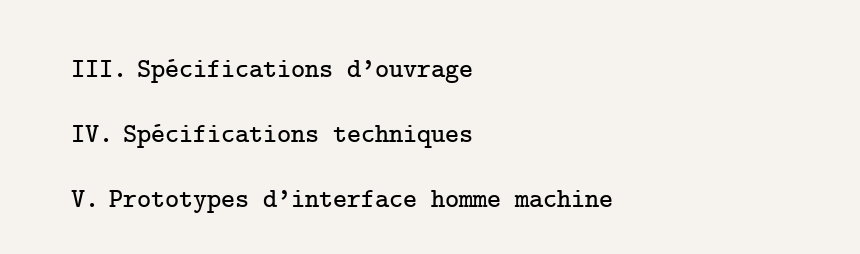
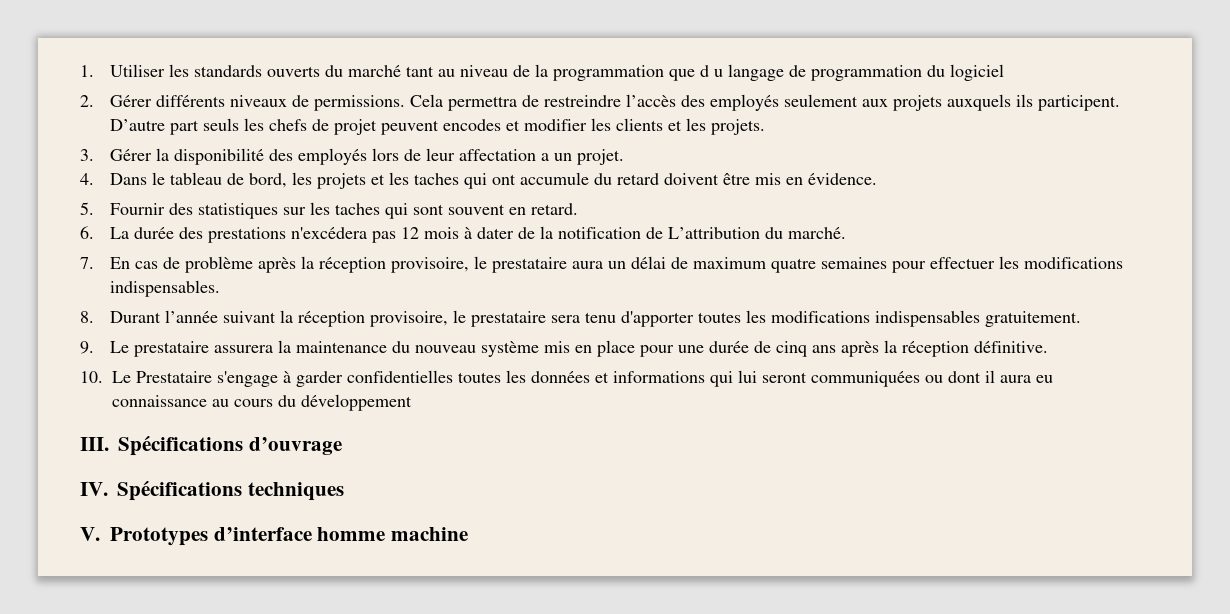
(71, 68) none -> [80,64,1005,81] [80,94,1121,111] [110,118,766,135] [80,148,625,165] [80,172,878,189] [80,202,579,219] [80,226,847,243] [80,256,1124,273] [110,280,221,297] [80,310,1082,327] [80,340,1049,357] [80,370,1053,387] [112,394,412,411] 1. Utiliser les standards ouverts du marché tant au niveau de la programmation que d u langage de programmation du logiciel // 2. Gérer différents niveaux de permissions. Cela permettra de restreindre l’accès des employés seulement aux projets auxquels ils participent. D’autre part seuls les chefs de projet peuvent encodes et modifier les clients et les projets. // 3. Gérer la disponibilité des employés lors de leur affectation a un projet. // 4. Dans le tableau de bord, les projets et les taches qui ont accumule du retard doivent être mis en évidence. // 5. Fournir des statistiques sur les taches qui sont souvent en retard. // 6. La durée des prestations n'excédera pas 12 mois à dater de la notification de L’attribution du marché. // 7. En cas de problème après la réception provisoire, le prestataire aura un délai de maximum quatre semaines pour effectuer les modifications indispensables. // 8. Durant l’année suivant la réception provisoire, le prestataire sera tenu d'apporter toutes les modifications indispensables gratuitement. // 9. Le prestataire assurera la maintenance du nouveau système mis en place pour une durée de cinq ans après la réception définitive. // 10. Le Prestataire s'engage à garder confidentielles toutes les données et informations qui lui seront communiquées ou dont il aura eu connaissance au cours du développement //

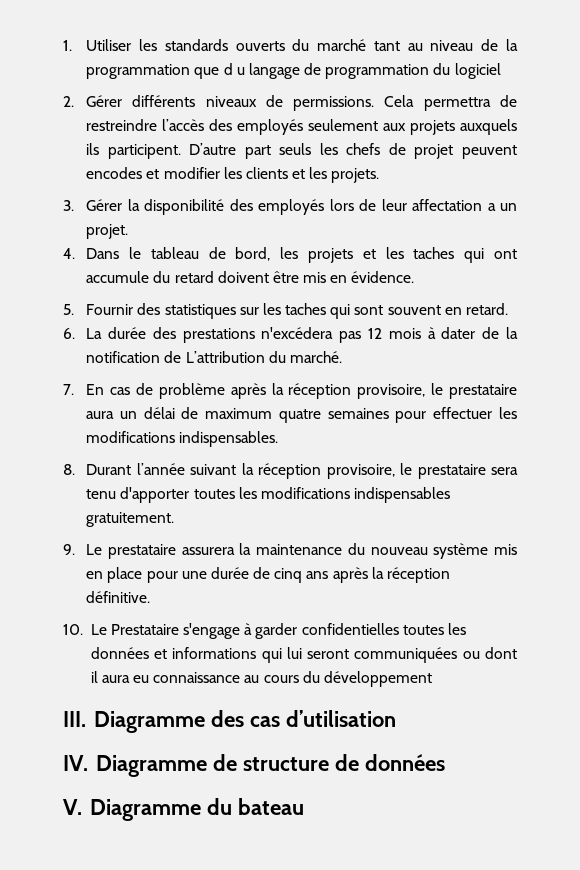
[118,435,342,456] [80,480,344,501] [80,527,469,546] Spécifications d’ouvrage // IV. Spécifications techniques // V. Prototypes d’interface homme machine -> [93,710,396,733] [63,754,445,777] [63,798,304,821] Diagramme des cas d’utilisation // IV. Diagramme de structure de données // V. Diagramme du bateau

